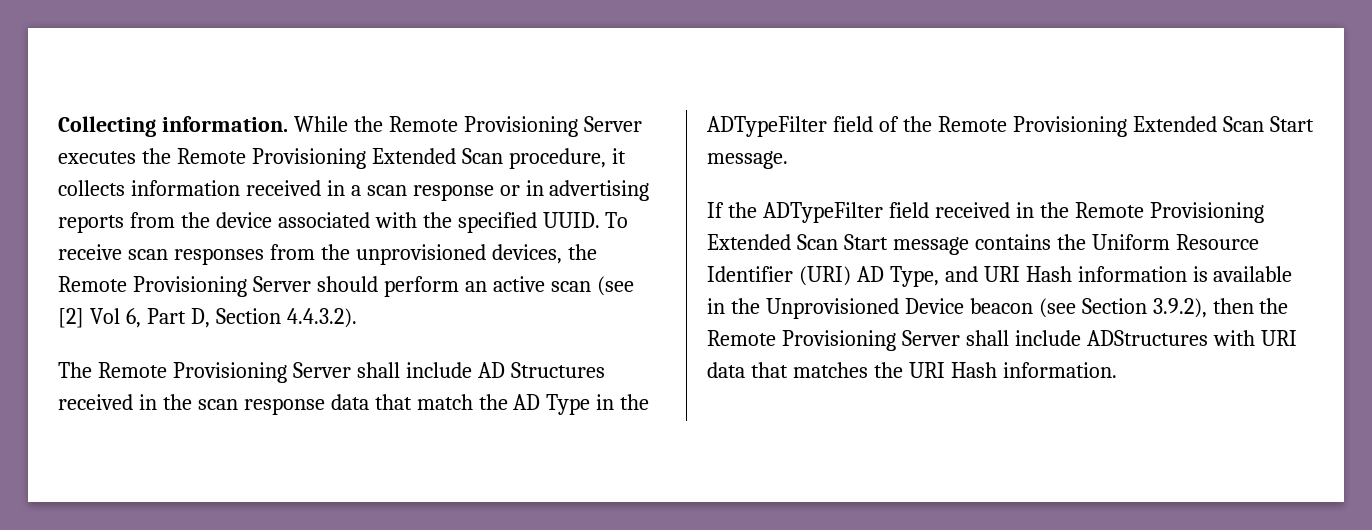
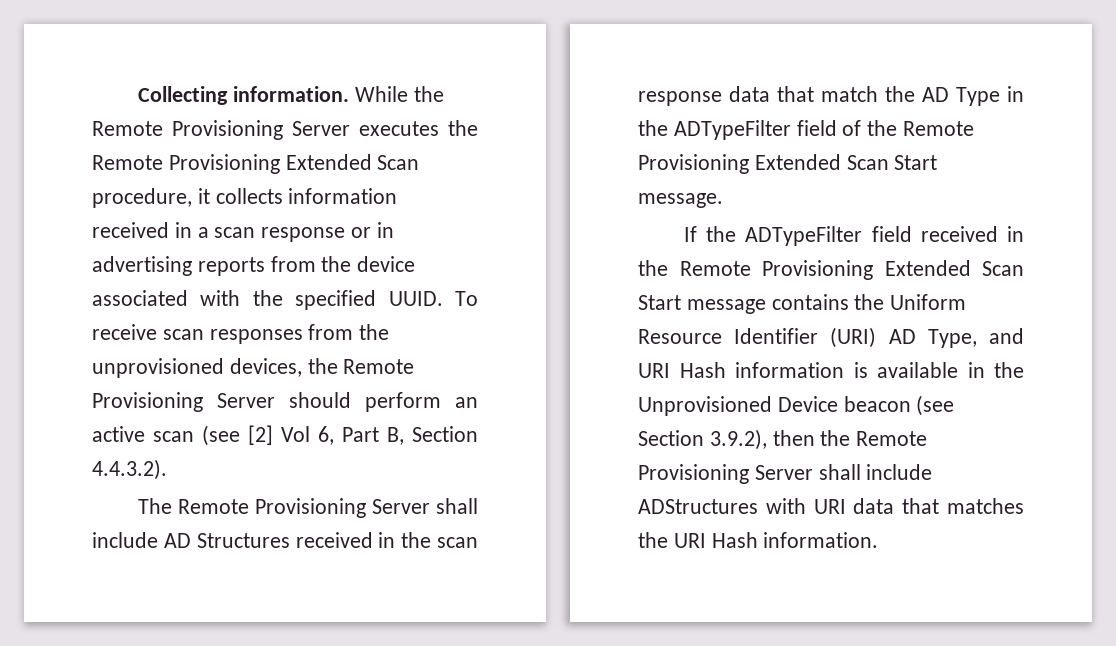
[190,308,210,328] D, -> [387,427,404,445] B,

